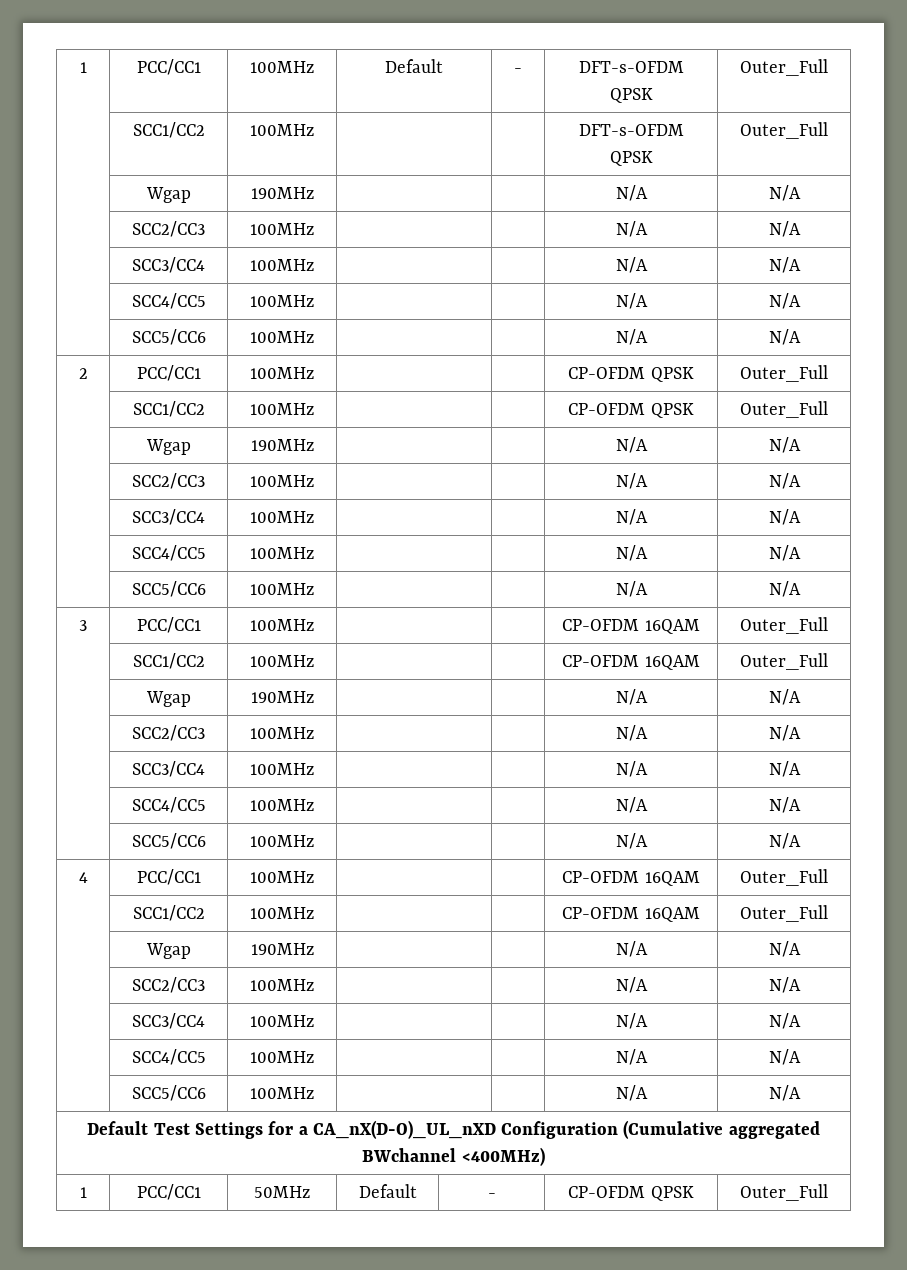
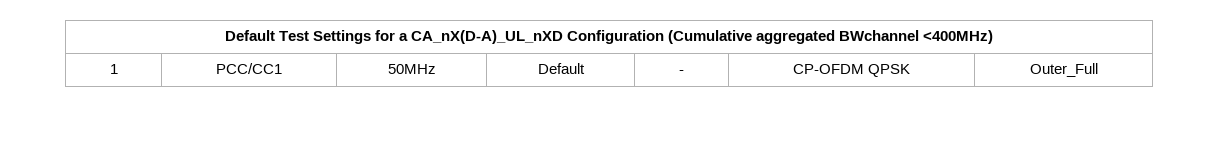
[79,62,87,73] [136,59,201,75] [250,61,314,73] [385,59,444,73] [514,68,522,73] [578,61,684,73] [609,88,653,103] [740,59,828,76] [132,122,205,138] [250,124,314,136] [578,124,684,136] [609,151,653,166] [740,122,828,139] [145,187,191,203] [250,187,314,199] [615,185,648,201] [768,185,801,201] [132,221,205,237] [250,223,314,235] [615,221,648,237] [768,221,801,237] [132,257,205,273] [250,259,314,271] [615,257,648,273] [768,257,801,273] [131,293,206,309] [250,295,314,307] [615,293,648,309] [768,293,801,309] [131,329,206,345] [250,331,314,343] [615,329,648,345] [768,329,801,345] [78,368,88,379] [136,365,201,381] [250,367,314,379] [568,367,694,382] [740,365,828,382] [132,401,205,417] [250,403,314,415] [568,403,694,418] [740,401,828,418] [145,439,191,455] [250,439,314,451] [615,437,648,453] [768,437,801,453] [132,473,205,489] [250,475,314,487] [615,473,648,489] [768,473,801,489] [132,509,205,525] [250,511,314,523] [615,509,648,525] [768,509,801,525] [131,545,206,561] [250,547,314,559] [615,545,648,561] [768,545,801,561] [131,581,206,597] [250,583,314,595] [615,581,648,597] [768,581,801,597] [79,620,87,631] [136,617,201,633] [250,619,314,631] [562,619,700,634] [740,617,828,634] [132,653,205,669] [250,655,314,667] [562,655,700,670] [740,653,828,670] [145,691,191,707] [250,691,314,703] [615,689,648,705] [768,689,801,705] [132,725,205,741] [250,727,314,739] [615,725,648,741] [768,725,801,741] [132,761,205,777] [250,763,314,775] [615,761,648,777] [768,761,801,777] [131,797,206,813] [250,799,314,811] [615,797,648,813] [768,797,801,813] [131,833,206,849] [250,835,314,847] [615,833,648,849] [768,833,801,849] [78,872,88,883] [136,869,201,885] [250,871,314,883] [562,871,700,886] [740,869,828,886] [132,905,205,921] [250,907,314,919] [562,907,700,922] [740,905,828,922] [145,943,191,959] [250,943,314,955] [615,941,648,957] [768,941,801,957] [132,977,205,993] [250,979,314,991] [615,977,648,993] [768,977,801,993] [132,1013,205,1029] [250,1015,314,1027] [615,1013,648,1029] [768,1013,801,1029] [131,1049,206,1065] [250,1051,314,1063] [615,1049,648,1065] [768,1049,801,1065] [131,1085,206,1101] [250,1087,314,1099] [615,1085,648,1101] [768,1085,801,1101] 1 | PCC/CC1 | 100MHz | Default | - | DFT-s-OFDM QPSK | Outer_Full // | SCC1/CC2 | 100MHz | | | DFT-s-OFDM QPSK | Outer_Full // | Wgap | 190MHz | | | N/A | N/A // | SCC2/CC3 | 100MHz | | | N/A | N/A // | SCC3/CC4 | 100MHz | | | N/A | N/A // | SCC4/CC5 | 100MHz | | | N/A | N/A // | SCC5/CC6 | 100MHz | | | N/A | N/A // 2 | PCC/CC1 | 100MHz | | | CP-OFDM QPSK | Outer_Full // | SCC1/CC2 | 100MHz | | | CP-OFDM QPSK | Outer_Full // | Wgap | 190MHz | | | N/A | N/A // | SCC2/CC3 | 100MHz | | | N/A | N/A // | SCC3/CC4 | 100MHz | | | N/A | N/A // | SCC4/CC5 | 100MHz | | | N/A | N/A // | SCC5/CC6 | 100MHz | | | N/A | N/A // 3 | PCC/CC1 | 100MHz | | | CP-OFDM 16QAM | Outer_Full // | SCC1/CC2 | 100MHz | | | CP-OFDM 16QAM | Outer_Full // | Wgap | 190MHz | | | N/A | N/A // | SCC2/CC3 | 100MHz | | | N/A | N/A // | SCC3/CC4 | 100MHz | | | N/A | N/A // | SCC4/CC5 | 100MHz | | | N/A | N/A // | SCC5/CC6 | 100MHz | | | N/A | N/A // 4 | PCC/CC1 | 100MHz | | | CP-OFDM 16QAM | Outer_Full // | SCC1/CC2 | 100MHz | | | CP-OFDM 16QAM | Outer_Full // | Wgap | 190MHz | | | N/A | N/A // | SCC2/CC3 | 100MHz | | | N/A | N/A // | SCC3/CC4 | 100MHz | | | N/A | N/A // | SCC4/CC5 | 100MHz | | | N/A | N/A // | SCC5/CC6 | 100MHz | | | N/A | N/A // -> (224, 35) none
[312,1120,496,1139] CA_nX(D-O)_UL_nXD -> [411,30,563,44] CA_nX(D-A)_UL_nXD

